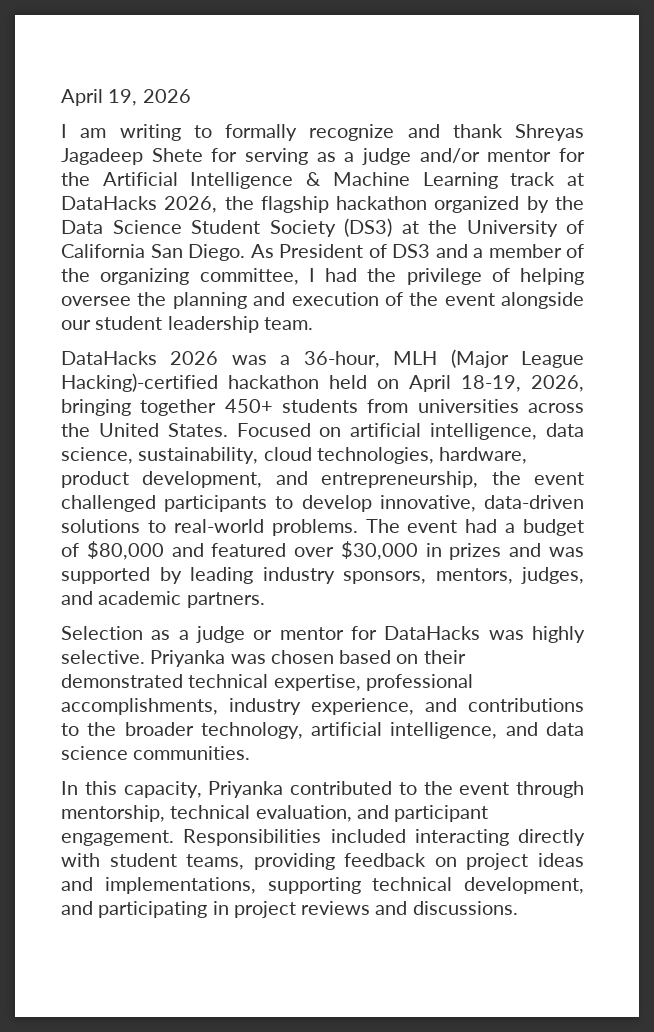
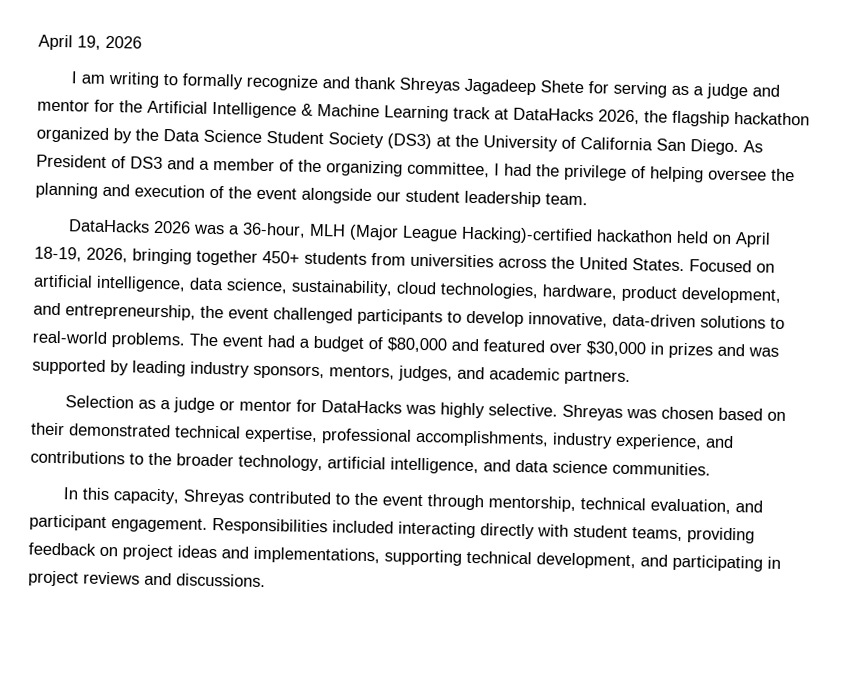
[419,148,480,163] and/or -> [751,84,780,97] and
[150,650,226,667] Priyanka -> [561,404,623,421] Shreyas
[208,781,284,798] Priyanka -> [182,489,245,506] Shreyas

